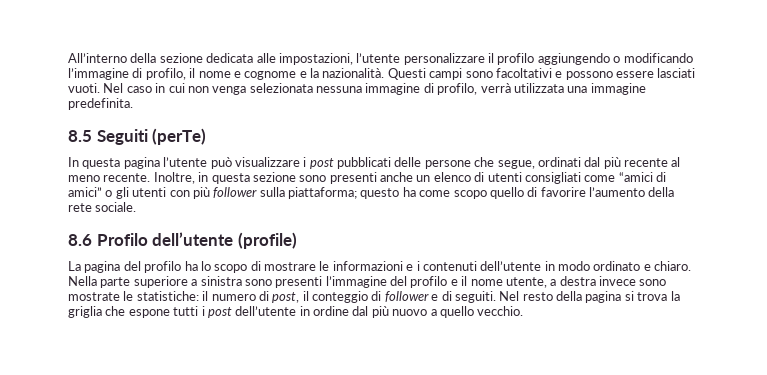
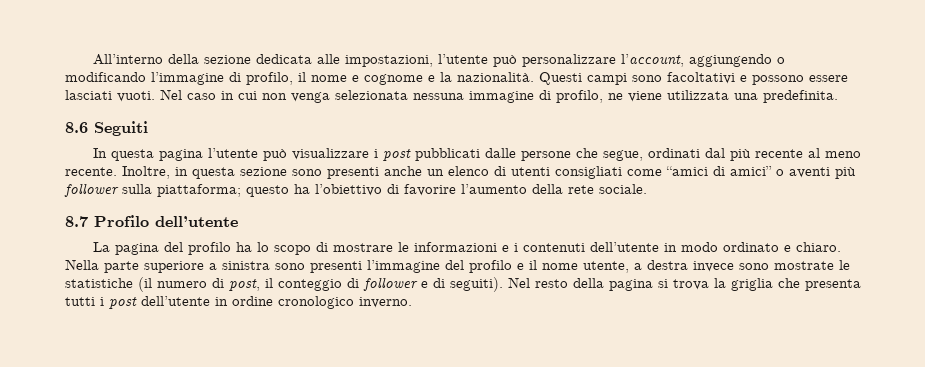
[403,53,535,65] personalizzare il profilo -> [492,54,684,67] può personalizzare l’account,
[480,83,511,93] verrà -> [608,91,662,102] ne viene
[590,83,646,95] immagine -> (758, 96) none
[68,130,92,142] 8.5 -> [65,122,88,133] 8.6
[152,128,207,145] (perTe) -> (148, 128) none
[394,157,422,167] delle -> [484,148,516,158] dalle
[115,187,190,199] gli utenti con -> [789,167,830,178] aventi
[419,187,524,199] come scopo quello -> [315,184,382,196] l’obiettivo
[68,234,92,246] 8.6 -> [65,216,88,227] 8.7
[237,232,297,249] (profile) -> (238, 221) none
[136,291,209,301] statistiche: il -> [65,277,152,292] statistiche (il
[454,291,496,303] seguiti. -> [450,277,503,292] seguiti).
[128,309,170,318] espone -> [805,279,861,291] presenta
[352,306,524,318] dal più nuovo a quello vecchio. -> [278,296,412,309] cronologico inverno.

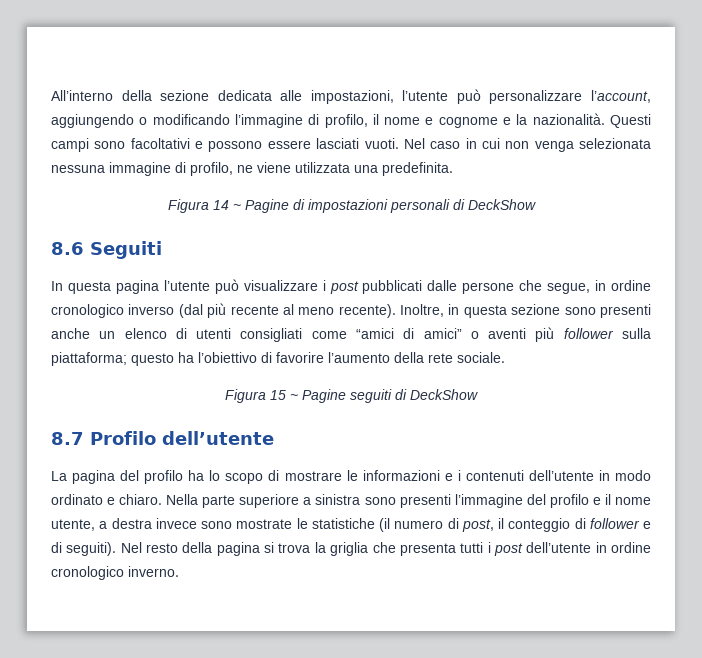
(838, 96) none -> [167,199,536,213] // Figura 14 ~ Pagine di impostazioni personali di DeckShow
[647,148,725,158] ordinati dal -> [595,280,652,291] [51,304,203,318] in ordine cronologico inverso (dal
[65,167,117,176] recente. -> [338,304,396,318] recente).
(647, 189) none -> [225,389,478,403] // Figura 15 ~ Pagine seguiti di DeckShow

